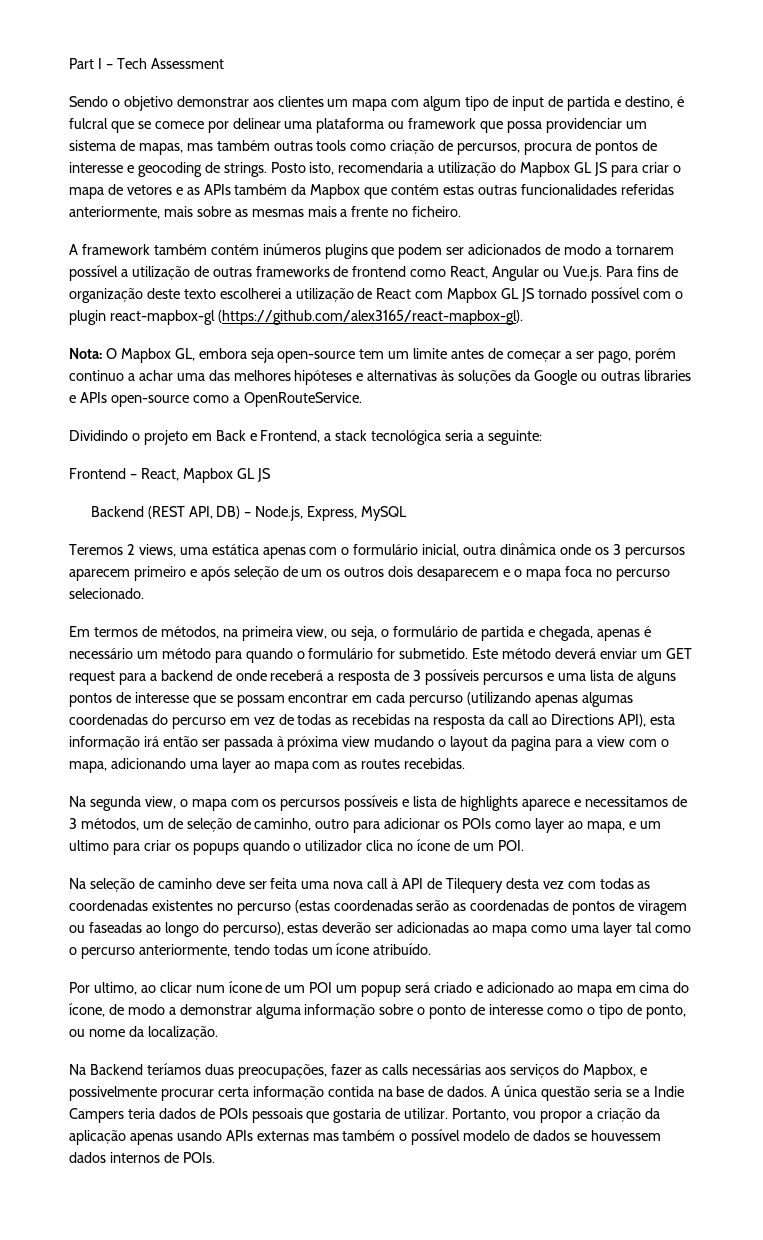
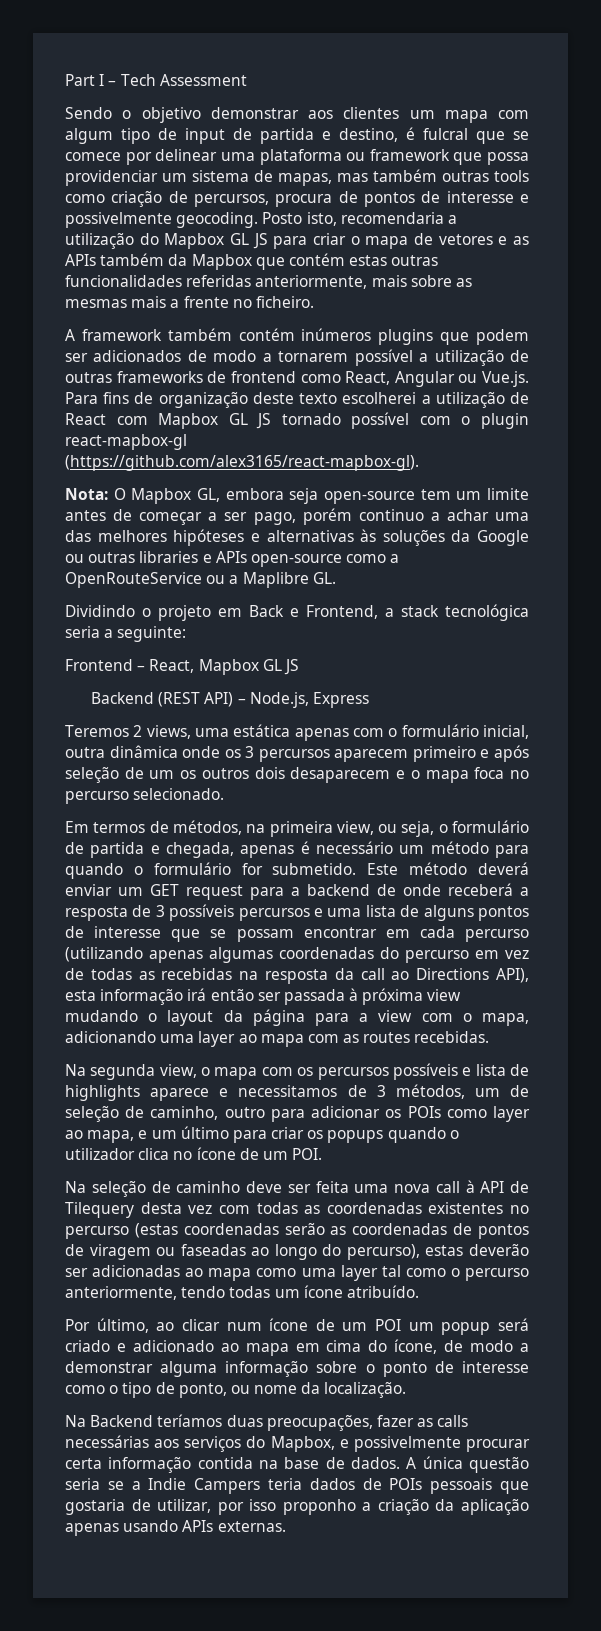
[137,162,267,177] geocoding de strings. -> [65,212,259,228] possivelmente geocoding.
[243,392,362,407] OpenRouteService. -> [65,572,336,588] OpenRouteService ou a Maplibre GL.
[188,506,408,521] API, DB) – Node.js, Express, MySQL -> [204,692,370,708] API) – Node.js, Express
[510,736,551,751] pagina -> [252,1009,305,1026] página
[69,840,109,851] ultimo -> [180,1126,229,1139] último
[93,982,137,995] ultimo, -> [96,1318,149,1333] último,
[404,1108,582,1123] utilizar. Portanto, vou propor -> [157,1499,356,1515] utilizar, por isso proponho
[256,1129,661,1145] [69,1152,215,1163] externas mas também o possível modelo de dados se houvessem dados internos de POIs. -> [217,1521,286,1532] externas.

